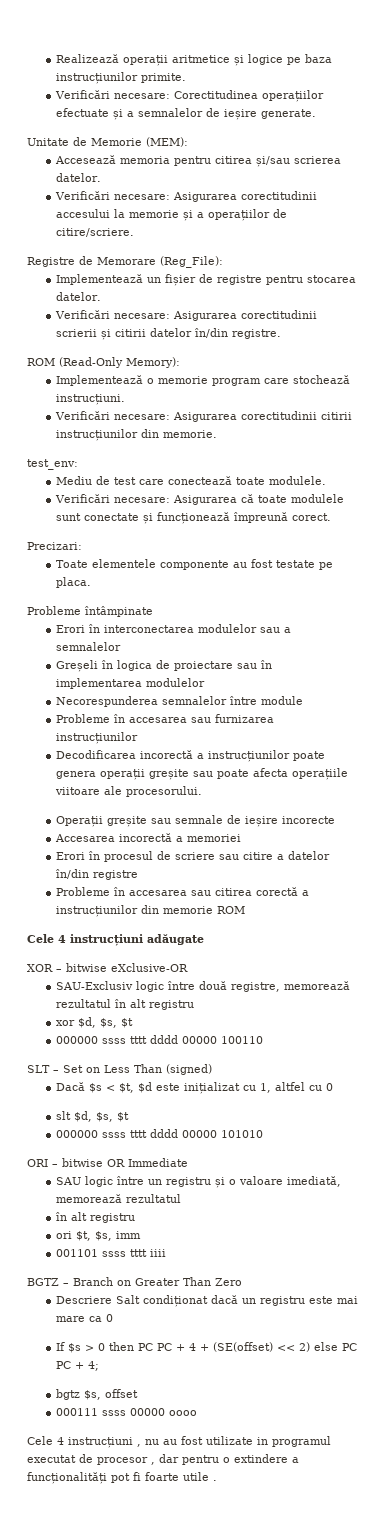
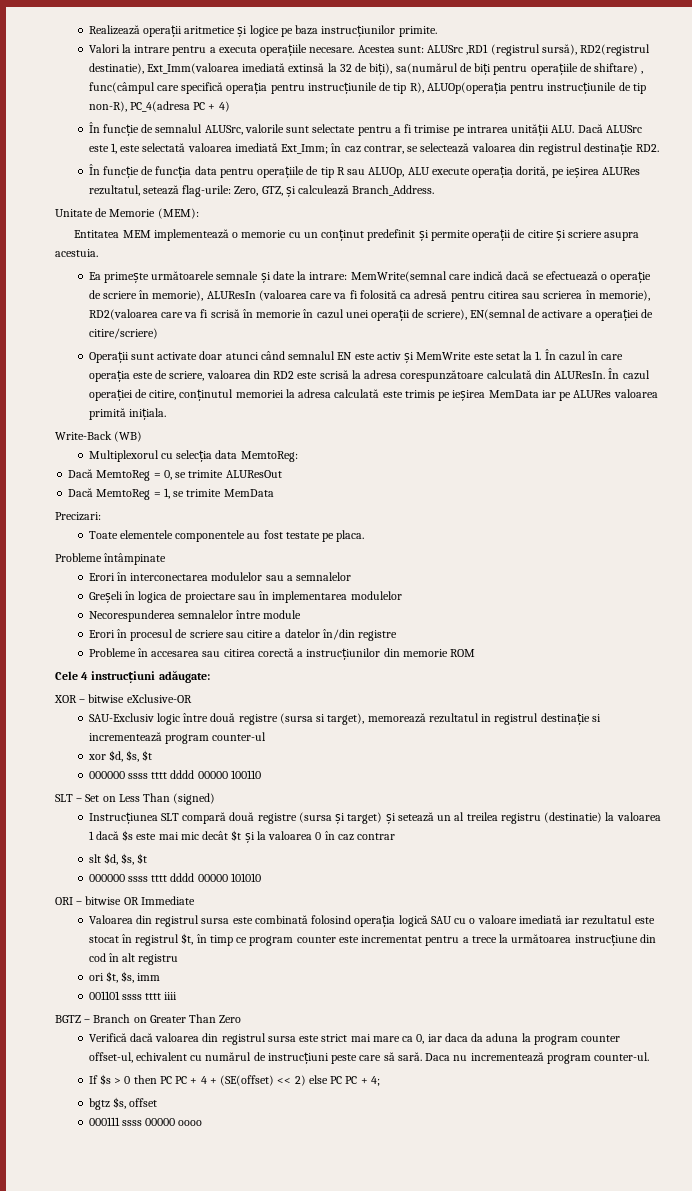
[55,90,325,102] [56,108,317,120] [27,137,188,147] [55,155,342,167] [56,173,102,182] [55,191,318,202] [56,209,288,221] [56,228,135,237] [27,256,223,268] [56,274,357,286] [56,292,102,301] [55,310,318,321] [56,328,282,340] [27,357,180,368] [56,375,351,386] [56,394,126,405] [55,411,353,422] [56,429,218,441] [27,459,78,470] [56,476,327,485] [55,494,345,505] [56,512,332,524] Verificări necesare: Corectitudinea operațiilor efectuate și a semnalelor de ieșire generate. // Unitate de Memorie (MEM): // Accesează memoria pentru citirea și/sau scrierea datelor. // Verificări necesare: Asigurarea corectitudinii accesului la memorie și a operațiilor de citire/scriere. // Registre de Memorare (Reg_File): // Implementează un fișier de registre pentru stocarea datelor. // Verificări necesare: Asigurarea corectitudinii scrierii și citirii datelor în/din registre. // ROM (Read-Only Memory): // Implementează o memorie program care stochează instrucțiuni. // Verificări necesare: Asigurarea corectitudinii citirii instrucțiunilor din memorie. // test_env: // Mediu de test care conectează toate modulele. // Verificări necesare: Asigurarea că toate modulele sunt conectate și funcționează împreună corect. -> [88,44,651,56] [88,63,644,75] [88,82,646,94] [88,101,230,112] [88,122,642,136] [88,143,659,155] [88,164,641,178] [88,185,435,197] [55,208,199,219] [74,229,640,241] [55,249,98,257] [88,271,652,283] [88,290,650,302] [88,309,654,321] [88,328,158,339] [88,349,624,363] [88,368,650,382] [88,389,658,401] [88,408,166,420] [55,431,143,442] [88,450,298,462] [68,469,282,481] [68,488,274,500] Valori la intrare pentru a executa operațiile necesare. Acestea sunt: ALUSrc ,RD1 (registrul sursă), RD2(registrul destinatie), Ext_Imm(valoarea imediată extinsă la 32 de biți), sa(numărul de biți pentru operațiile de shiftare) , func(câmpul care specifică operația pentru instrucțiunile de tip R), ALUOp(operația pentru instrucțiunile de tip non-R), PC_4(adresa PC + 4) // În funcție de semnalul ALUSrc, valorile sunt selectate pentru a fi trimise pe intrarea unității ALU. Dacă ALUSrc este 1, este selectată valoarea imediată Ext_Imm; în caz contrar, se selectează valoarea din registrul destinație RD2. // În funcție de funcția data pentru operațiile de tip R sau ALUOp, ALU execute operația dorită, pe ieșirea ALURes rezultatul, setează flag-urile: Zero, GTZ, și calculează Branch_Address. // Unitate de Memorie (MEM): // Entitatea MEM implementează o memorie cu un conținut predefinit și permite operații de citire și scriere asupra acestuia. // Ea primește următoarele semnale și date la intrare: MemWrite(semnal care indică dacă se efectuează o operație de scriere în memorie), ALUResIn (valoarea care va fi folosită ca adresă pentru citirea sau scrierea în memorie), RD2(valoarea care va fi scrisă în memorie în cazul unei operații de scriere), EN(semnal de activare a operației de citire/scriere) // Operații sunt activate doar atunci când semnalul EN este activ și MemWrite este setat la 1. În cazul în care operația este de scriere, valoarea din RD2 este scrisă la adresa corespunzătoare calculată din ALUResIn. În cazul operației de citire, conținutul memoriei la adresa calculată este trimis pe ieșirea MemData iar pe ALURes valoarea primită inițiala. // Write-Back (WB) // Multiplexorul cu selecția data MemtoReg: // Dacă MemtoReg = 0, se trimite ALUResOut // Dacă MemtoReg = 1, se trimite MemData
[160,560,230,570] componente -> [175,530,246,542] componentele
[56,714,275,723] [56,732,139,744] [56,750,326,762] [56,768,349,780] [55,786,203,797] [56,815,336,827] [55,833,242,842] // Probleme în accesarea sau furnizarea instrucțiunilor // Decodificarea incorectă a instrucțiunilor poate genera operații greșite sau poate afecta operațiile viitoare ale procesorului. // Operații greșite sau semnale de ieșire incorecte // Accesarea incorectă a memoriei -> (302, 614) none
[147,934,204,945] adăugate -> [158,670,210,683] adăugate:
[231,981,351,992] [56,999,195,1010] registre, memorează rezultatul în alt registru -> [238,713,601,725] [88,732,267,744] registre (sursa si target), memorează rezultatul in registrul destinație si incrementează program counter-ul
[56,1082,334,1094] Dacă $s < $t, $d este inițializat cu 1, altfel cu 0 -> [88,812,661,824] [88,830,396,843] Instrucțiunea SLT compară două registre (sursa și target) și setează un al treilea registru (destinatie) la valoarea 1 dacă $s este mai mic decât $t și la valoarea 0 în caz contrar
[56,1176,342,1188] [56,1194,182,1203] SAU logic între un registru și o valoare imediată, memorează rezultatul // -> [88,915,655,927] [88,933,656,946] [88,953,106,962] Valoarea din registrul sursa este combinată folosind operația logică SAU cu o valoare imediată iar rezultatul este stocat în registrul $t, în timp ce program counter este incrementat pentru a trece la următoarea instrucțiune din cod
[56,1295,359,1307] [56,1314,114,1322] Descriere Salt condiționat dacă un registru este mai mare ca 0 -> [88,1033,621,1045] [88,1052,650,1064] Verifică dacă valoarea din registrul sursa este strict mai mare ca 0, iar daca da aduna la program counter offset-ul, echivalent cu numărul de instrucțiuni peste care să sară. Daca nu incrementează program counter-ul.
[27,1436,331,1448] [27,1454,299,1465] [27,1472,217,1484] // Cele 4 instrucțiuni , nu au fost utilizate in programul executat de procesor , dar pentru o extindere a funcționalități pot fi foarte utile . -> (203, 1123) none

